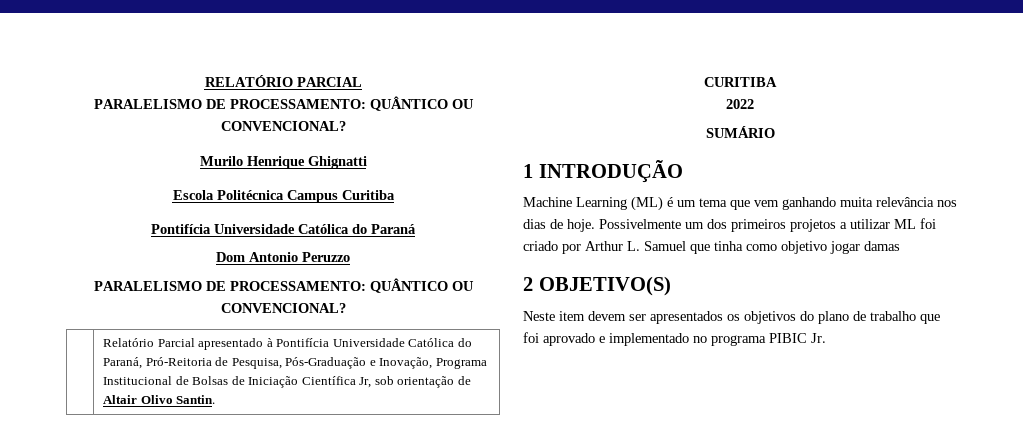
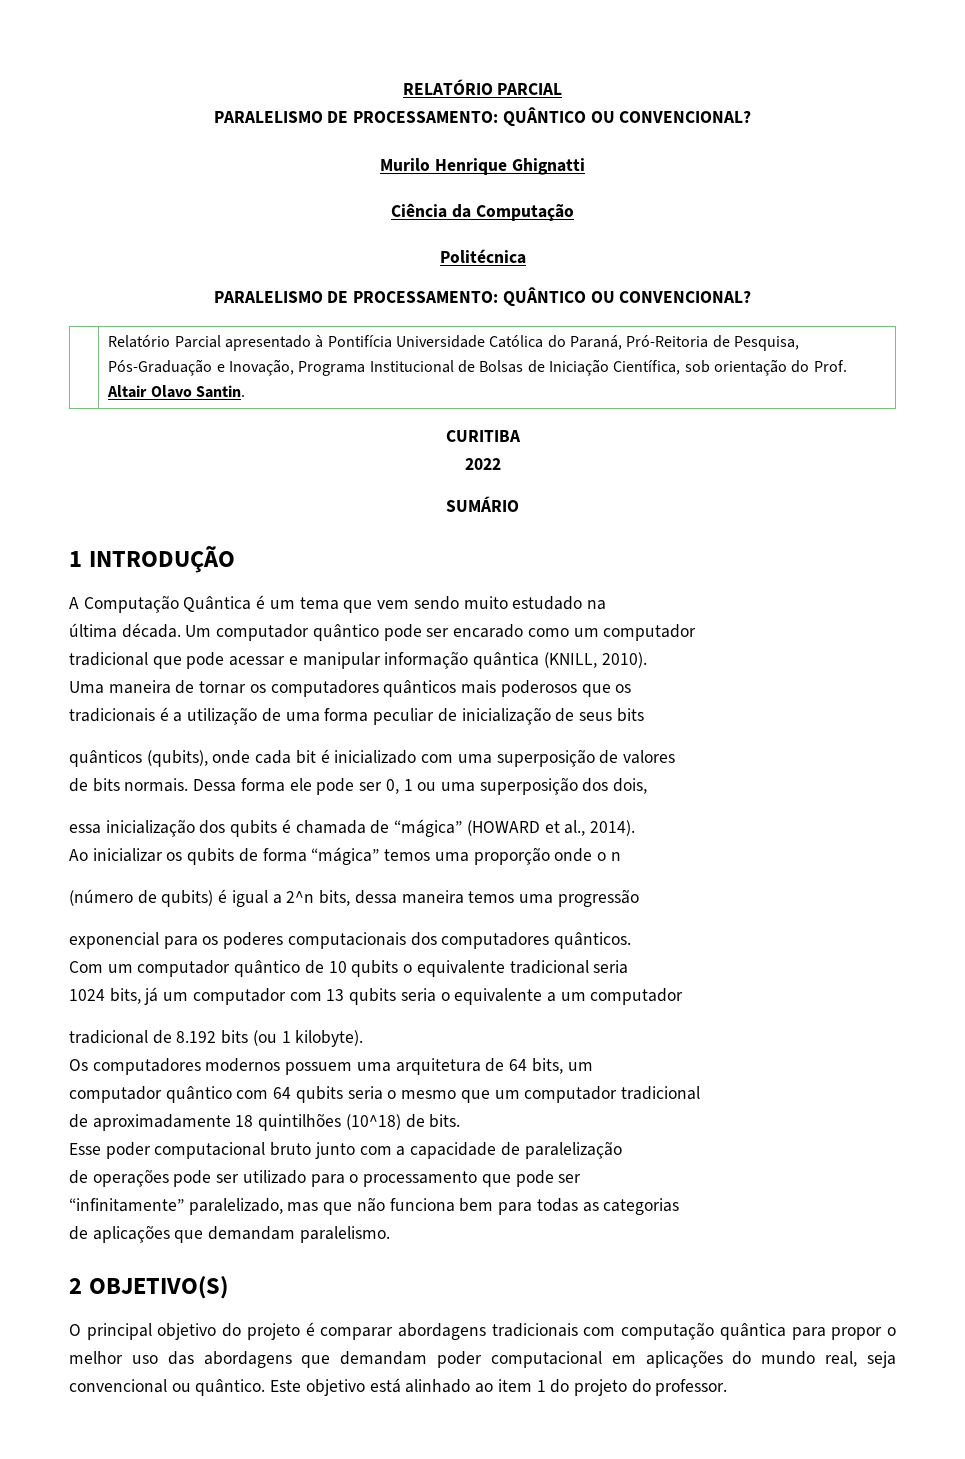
[172,190,395,203] [151,224,416,234] [216,252,350,262] Escola Politécnica Campus Curitiba // Pontifícia Universidade Católica do Paraná // Dom Antonio Peruzzo -> [391,203,574,222] [439,249,526,264] Ciência da Computação // Politécnica
[301,376,471,388] [103,395,173,404] Científica Jr, sob orientação de Altair Olivo -> [613,359,847,376] [107,385,192,398] Científica, sob orientação do Prof. Altair Olavo
[523,196,663,211] Machine Learning (ML) -> [69,595,252,613] A Computação Quântica
[782,197,957,210] [523,218,936,232] [523,241,900,254] [523,276,671,296] [523,311,940,324] [523,332,826,346] ganhando muita relevância nos dias de hoje. Possivelmente um dos primeiros projetos a utilizar ML foi criado por Arthur L. Samuel que tinha como objetivo jogar damas // 2 OBJETIVO(S) // Neste item devem ser apresentados os objetivos do plano de trabalho que foi aprovado e implementado no programa PIBIC Jr. -> [413,596,606,610] [69,623,697,641] [69,651,647,669] [69,680,632,697] [69,707,644,725] [69,749,675,767] [69,777,648,795] [69,819,635,837] [69,847,621,865] [69,889,639,907] [69,932,632,949] [69,960,629,977] [69,987,684,1005] [69,1030,364,1047] [69,1058,593,1075] [69,1086,700,1103] [69,1113,461,1131] [69,1141,622,1159] [69,1169,582,1187] [69,1197,680,1215] [69,1225,390,1243] [69,1276,228,1299] [69,1322,896,1340] [69,1350,896,1368] [69,1378,728,1396] sendo muito estudado na // última década. Um computador quântico pode ser encarado como um computador // tradicional que pode acessar e manipular informação quântica (KNILL, 2010). // Uma maneira de tornar os computadores quânticos mais poderosos que os // tradicionais é a utilização de uma forma peculiar de inicialização de seus bits // quânticos (qubits), onde cada bit é inicializado com uma superposição de valores // de bits normais. Dessa forma ele pode ser 0, 1 ou uma superposição dos dois, // essa inicialização dos qubits é chamada de “mágica” (HOWARD et al., 2014). // Ao inicializar os qubits de forma “mágica” temos uma proporção onde o n // (número de qubits) é igual a 2^n bits, dessa maneira temos uma progressão // exponencial para os poderes computacionais dos computadores quânticos. // Com um computador quântico de 10 qubits o equivalente tradicional seria // 1024 bits, já um computador com 13 qubits seria o equivalente a um computador // tradicional de 8.192 bits (ou 1 kilobyte). // Os computadores modernos possuem uma arquitetura de 64 bits, um // computador quântico com 64 qubits seria o mesmo que um computador tradicional // de aproximadamente 18 quintilhões (10^18) de bits. // Esse poder computacional bruto junto com a capacidade de paralelização // de operações pode ser utilizado para o processamento que pode ser // “infinitamente” paralelizado, mas que não funciona bem para todas as categorias // de aplicações que demandam paralelismo. // 2 OBJETIVO(S) // O principal objetivo do projeto é comparar abordagens tradicionais com computação quântica para propor o melhor uso das abordagens que demandam poder computacional em aplicações do mundo real, seja convencional ou quântico. Este objetivo está alinhado ao item 1 do projeto do professor.

